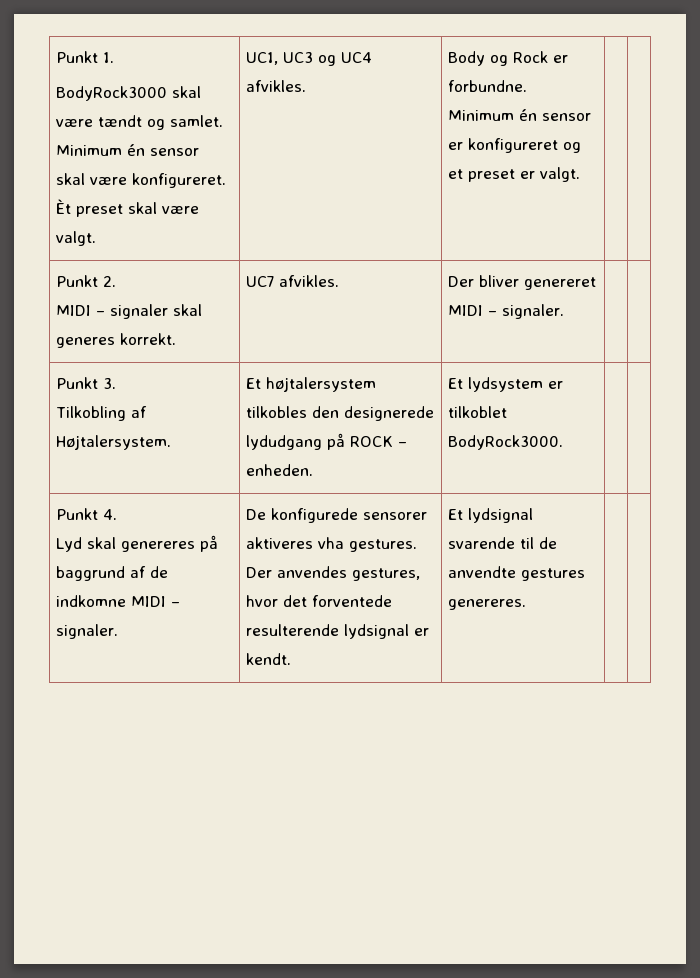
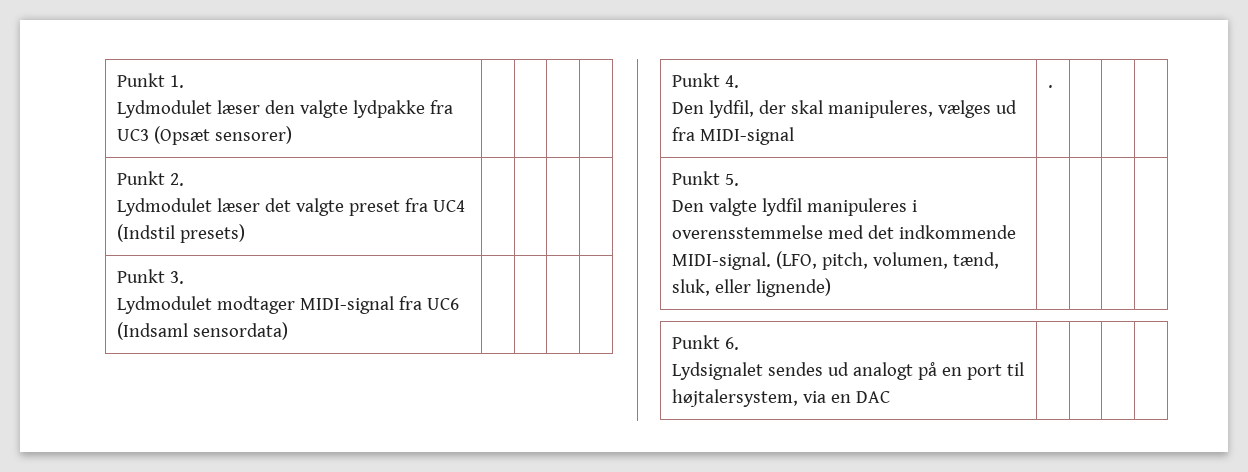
[56,86,202,101] [56,115,224,130] [56,144,200,156] [56,173,227,188] [56,199,200,217] [56,231,97,246] [246,52,373,66] [246,80,307,92] [448,51,569,66] [448,80,528,92] [448,109,592,121] [448,138,582,153] [448,167,581,182] [56,275,117,287] [56,304,203,319] [56,333,177,348] [246,275,340,287] [448,275,597,290] [448,304,565,319] [56,377,117,389] [56,406,148,421] [56,435,172,450] [246,377,377,392] [246,406,435,421] [246,433,408,450] [246,464,314,476] [448,377,564,392] [448,406,508,418] [448,435,564,450] [56,508,118,520] [56,535,219,552] [56,566,169,581] [56,595,181,607] [56,624,119,639] [246,508,428,523] [246,537,418,552] [246,566,421,581] [246,595,393,607] [246,624,430,639] [246,653,292,665] [448,508,534,523] [448,537,558,549] [448,566,586,581] [448,599,527,610] BodyRock3000 skal være tændt og samlet. Minimum én sensor skal være konfigureret. Èt preset skal være valgt. | UC1, UC3 og UC4 afvikles. | Body og Rock er forbundne. Minimum én sensor er konfigureret og et preset er valgt. | | // Punkt 2. // MIDI – signaler skal generes korrekt. | UC7 afvikles. | Der bliver genereret MIDI – signaler. | | // Punkt 3. // Tilkobling af Højtalersystem. | Et højtalersystem tilkobles den designerede lydudgang på ROCK – enheden. | Et lydsystem er tilkoblet BodyRock3000. | | // Punkt 4. // Lyd skal genereres på baggrund af de indkomne MIDI – signaler. | De konfigurede sensorer aktiveres vha gestures. Der anvendes gestures, hvor det forventede resulterende lydsignal er kendt. | Et lydsignal svarende til de anvendte gestures genereres. -> [116,100,453,118] [116,126,292,145] [116,171,184,186] [116,198,465,216] [116,224,245,243] [116,269,184,284] [116,296,459,314] [116,322,288,340] [671,73,739,88] [671,100,1017,118] [671,127,794,145] [1047,85,1053,88] [671,171,739,186] [671,198,917,216] [671,225,1016,239] [671,251,999,270] [671,278,831,297] [671,335,739,350] [671,362,1024,380] [671,389,890,407] Lydmodulet læser den valgte lydpakke fra UC3 (Opsæt sensorer) | | | | // Punkt 2. // Lydmodulet læser det valgte preset fra UC4 (Indstil presets) | | | | // Punkt 3. // Lydmodulet modtager MIDI-signal fra UC6 (Indsaml sensordata) | | | | // Punkt 4. // Den lydfil, der skal manipuleres, vælges ud fra MIDI-signal | . | | | // Punkt 5. // Den valgte lydfil manipuleres i overensstemmelse med det indkommende MIDI-signal. (LFO, pitch, volumen, tænd, sluk, eller lignende) | | | | // Punkt 6. // Lydsignalet sendes ud analogt på en port til højtalersystem, via en DAC | |

